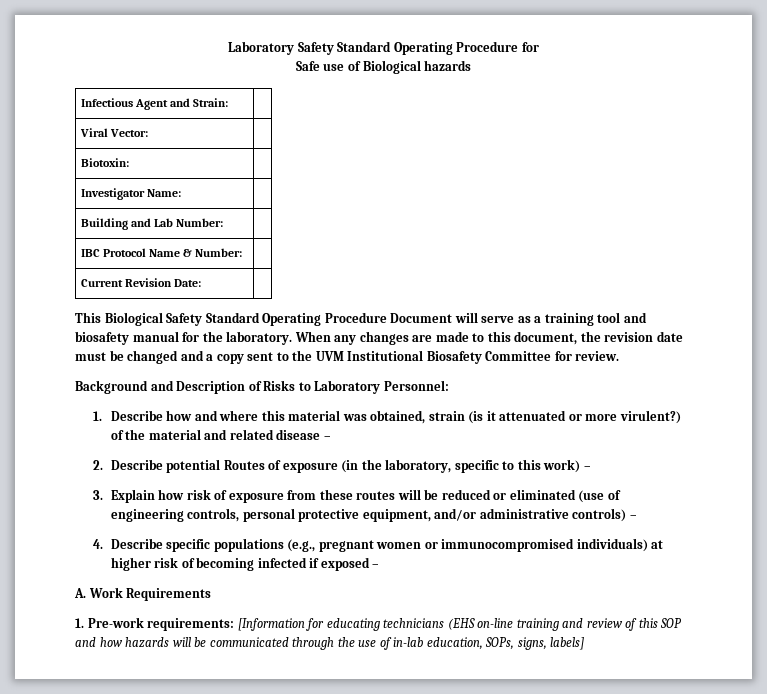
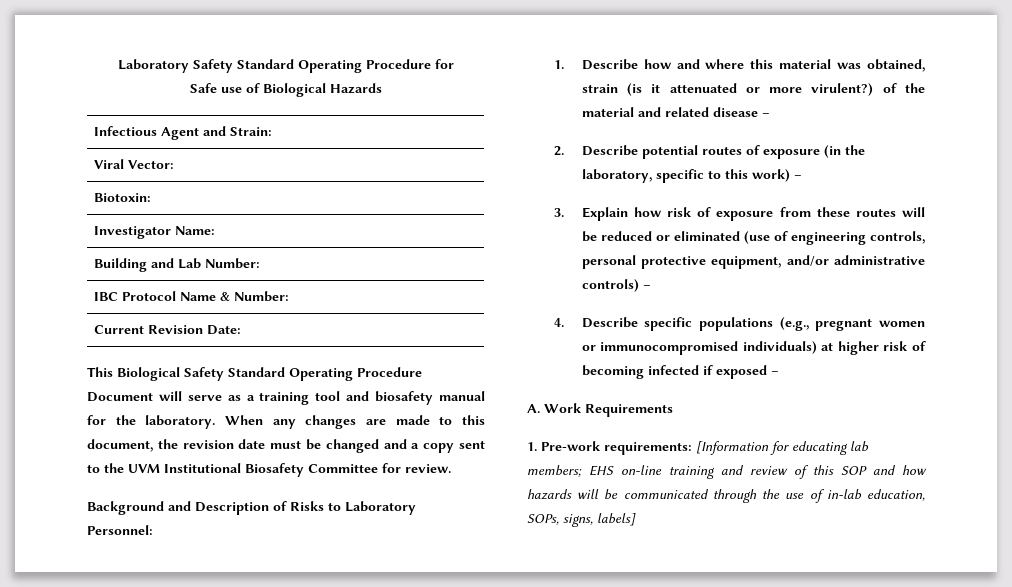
[424,60,472,71] hazards -> [330,83,382,94] Hazards
[223,460,265,470] Routes -> [701,146,742,155] routes
[383,618,475,630] technicians (EHS -> [850,441,869,452] [527,465,614,477] lab members; EHS

